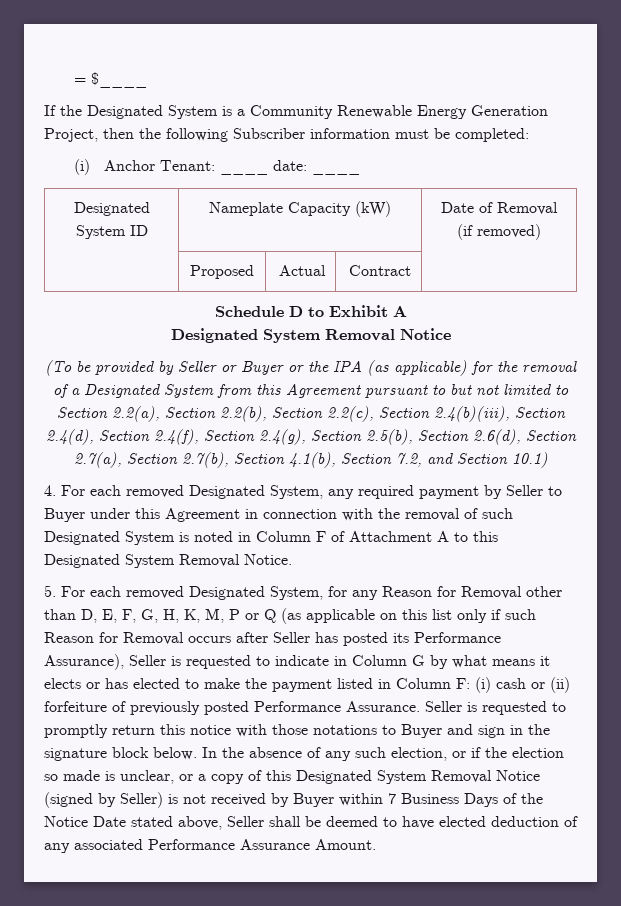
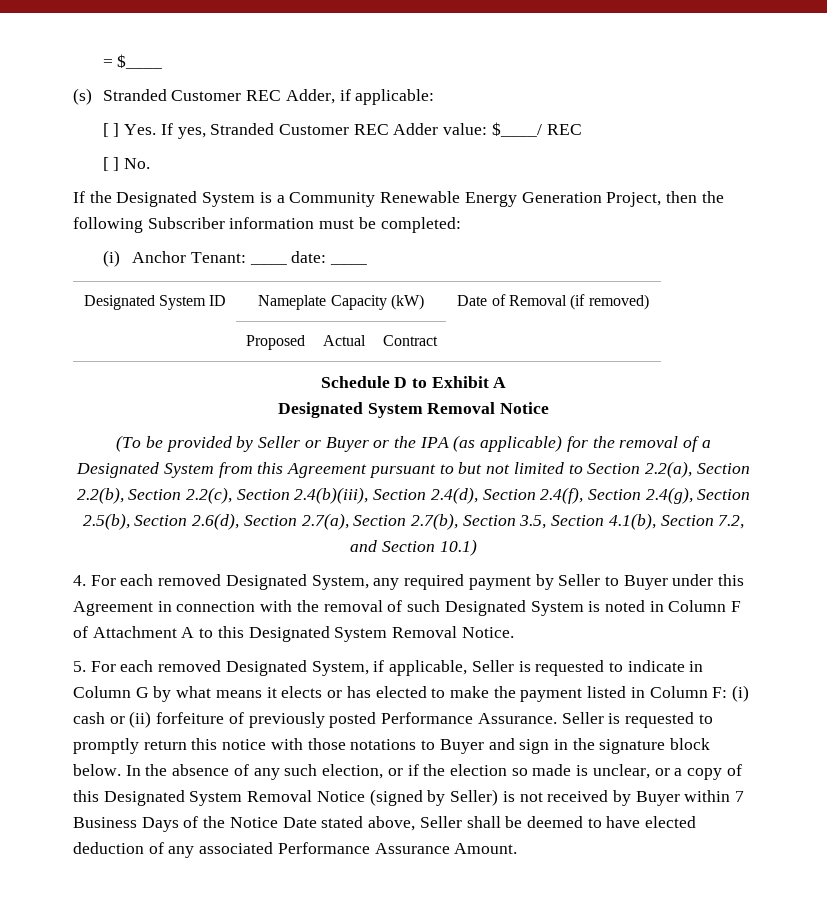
(147, 80) none -> [73,88,435,105] [102,122,582,139] [102,157,151,171] // (s) Stranded Customer REC Adder, if applicable: // [ ] Yes. If yes, Stranded Customer REC Adder value: $____/ REC // [ ] No.
(285, 458) none -> [519,515,605,529] 3.5, Section
[328,586,562,600] [44,608,536,624] [44,632,501,646] [44,654,124,670] for any Reason for Removal other than D, E, F, G, H, K, M, P or Q (as applicable on this list only if such Reason for Removal occurs after Seller has posted its Performance Assurance), -> [373,660,468,676] if applicable,

